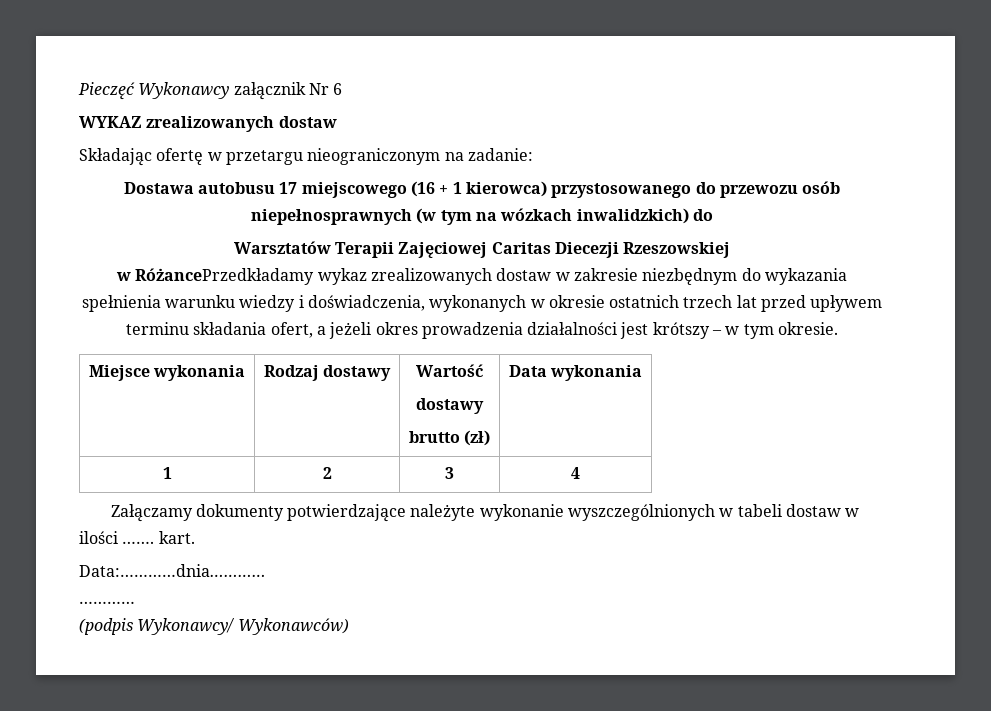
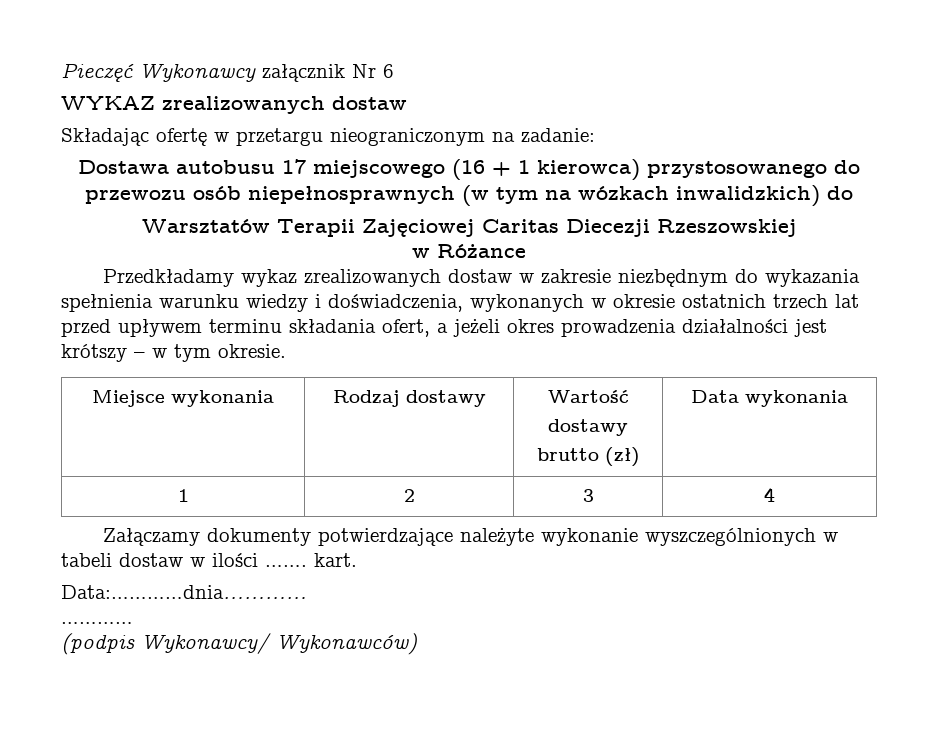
[135,268,315,285] RóżancePrzedkładamy -> [437,244,526,258] [102,269,234,287] Różance // Przedkładamy

